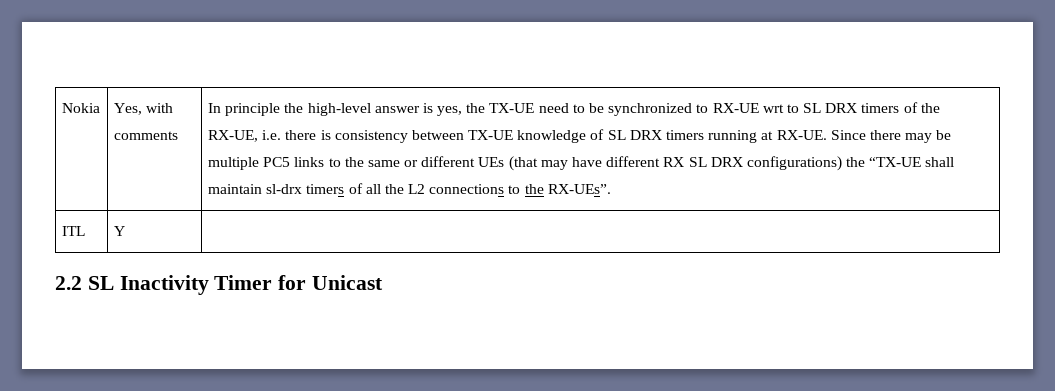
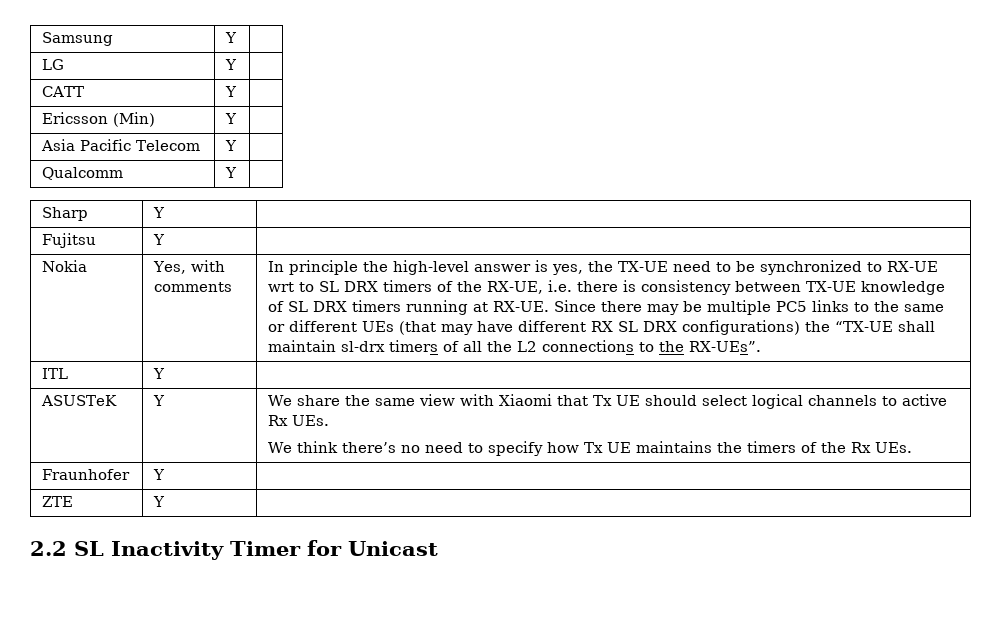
(61, 108) none -> [42,32,114,46] [225,32,238,43] [42,59,65,70] [225,59,238,70] [42,86,85,97] [225,86,238,97] [42,112,156,127] [225,113,238,124] [41,139,201,151] [225,140,238,151] [42,167,124,180] [225,167,238,178] [42,207,89,221] [153,207,166,218] [42,233,97,248] [153,234,166,245] Samsung | Y | // LG | Y | // CATT | Y | // Ericsson (Min) | Y | // Asia Pacific Telecom | Y | // Qualcomm | Y | // Sharp | Y | // Fujitsu | Y | //
(125, 231) none -> [41,395,118,406] [153,395,166,406] [268,394,948,409] [268,415,330,426] [268,441,913,456] [42,469,131,480] [153,469,166,480] [42,496,74,507] [153,496,166,507] // ASUSTeK | Y | We share the same view with Xiaomi that Tx UE should select logical channels to active Rx UEs. // We think there’s no need to specify how Tx UE maintains the timers of the Rx UEs. // Fraunhofer | Y | // ZTE | Y |

